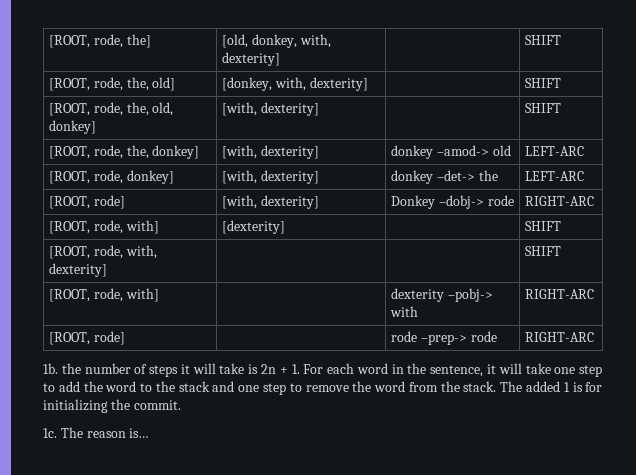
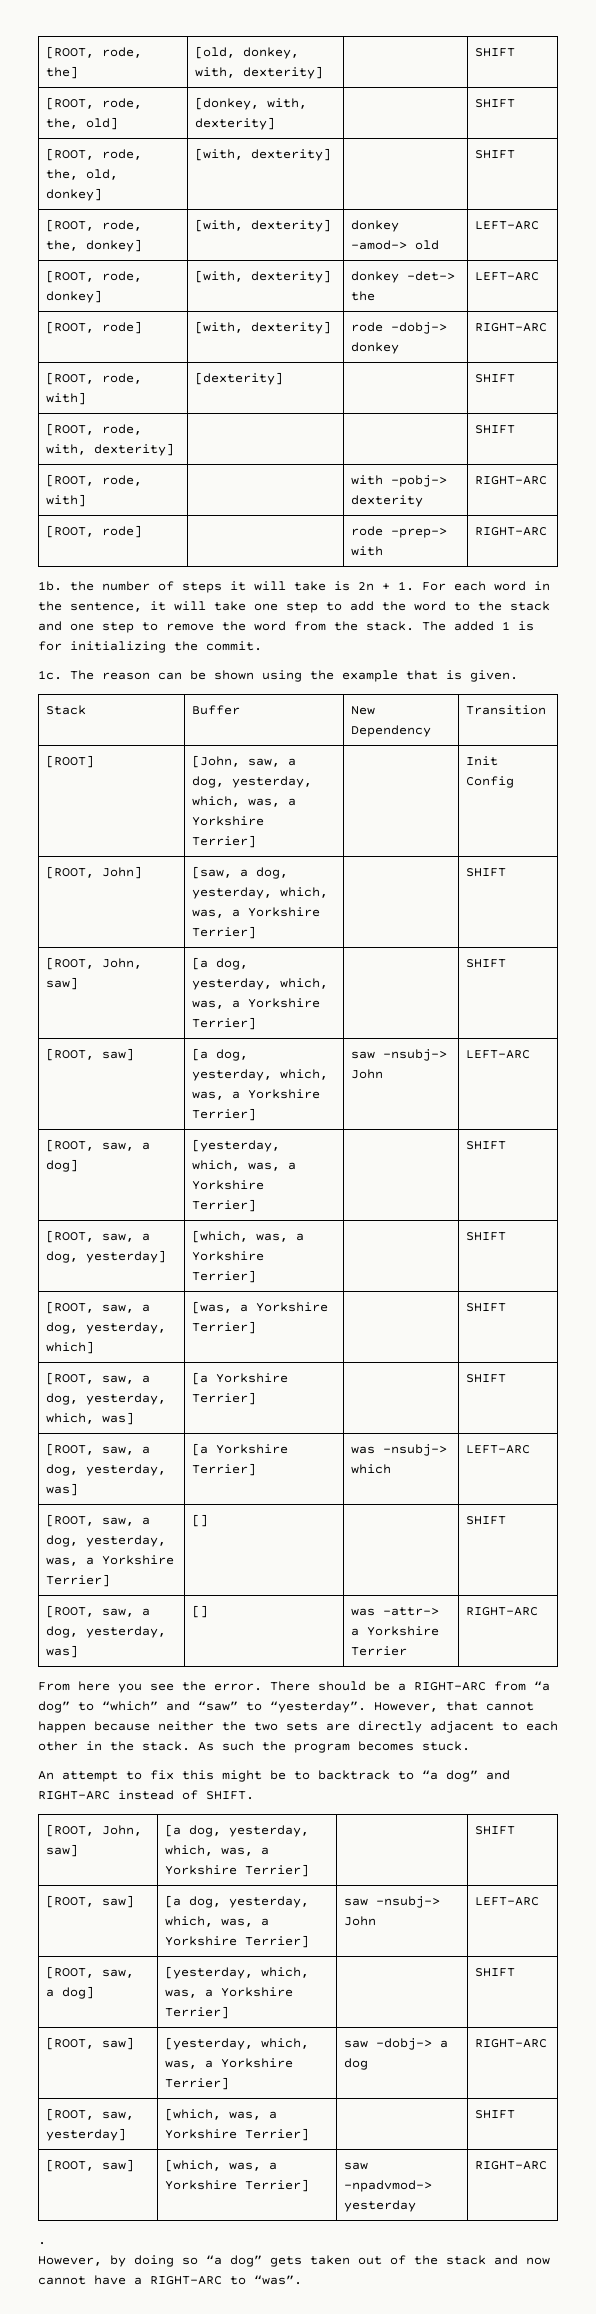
[391,195,514,209] Donkey –dobj-> rode -> [351,322,448,334] [351,342,400,354] rode –dobj-> donkey
(159, 295) none -> [351,475,448,487] with –pobj->
[447,288,493,302] [390,306,419,317] –pobj-> with -> (424, 501) none
[470,331,497,342] rode -> [351,546,384,556] with
[129,428,150,438] is… -> [158,670,518,682] [46,705,87,715] [192,705,241,715] [351,706,376,715] [351,725,432,737] [466,705,547,715] [46,755,95,768] [192,755,297,768] [192,776,313,788] [192,796,297,807] [192,816,265,826] [192,835,257,848] [466,756,499,766] [466,776,515,788] [46,866,143,879] [192,866,289,879] [192,887,329,899] [192,907,321,918] [192,926,257,939] [466,868,507,877] [46,957,143,970] [46,977,79,990] [192,957,249,970] [192,978,329,990] [192,998,321,1009] [192,1017,257,1030] [466,959,507,968] [46,1048,135,1061] [192,1048,249,1061] [192,1069,329,1081] [192,1089,321,1100] [192,1108,257,1121] [351,1049,448,1061] [351,1069,384,1079] [466,1050,531,1059] [46,1139,151,1152] [46,1159,79,1172] [192,1139,281,1152] [192,1160,297,1171] [192,1180,265,1190] [192,1199,257,1212] [466,1141,507,1150] [46,1230,151,1243] [46,1250,167,1263] [192,1230,305,1243] [192,1251,265,1261] [192,1270,257,1283] [466,1232,507,1241] [46,1301,151,1314] [46,1322,167,1334] [46,1341,95,1354] [192,1301,329,1314] [192,1321,257,1334] [466,1303,507,1312] [46,1372,151,1385] [46,1393,167,1405] [46,1412,135,1425] [192,1372,289,1385] [192,1392,257,1405] [466,1374,507,1383] [46,1443,151,1456] [46,1464,167,1476] [46,1483,79,1496] [192,1443,289,1456] [192,1463,257,1476] [351,1444,448,1456] [351,1464,392,1474] [466,1445,531,1454] [46,1514,151,1527] [46,1535,167,1547] [46,1555,175,1566] [46,1574,111,1587] [192,1514,209,1527] [466,1516,507,1525] [46,1605,151,1618] [46,1626,167,1638] [46,1645,79,1658] [192,1605,209,1618] [351,1607,440,1616] [351,1626,440,1636] [351,1646,408,1656] [466,1607,539,1616] [38,1681,550,1693] [38,1701,534,1713] [38,1721,558,1733] [38,1741,470,1753] [38,1770,510,1782] [38,1790,254,1800] [46,1824,143,1837] [46,1844,79,1857] [165,1824,310,1837] [165,1845,270,1856] [165,1864,310,1877] [475,1826,516,1835] [46,1895,135,1908] [165,1895,310,1908] [165,1916,270,1927] [165,1935,310,1948] [344,1896,441,1908] [344,1916,377,1926] [475,1897,540,1906] [46,1966,135,1979] [46,1986,95,1999] [165,1966,310,1979] [165,1987,294,1998] [165,2006,230,2019] [475,1968,516,1977] [46,2037,135,2050] [165,2037,310,2050] [165,2058,294,2069] [165,2077,230,2090] [344,2038,449,2050] [344,2058,369,2070] [475,2039,548,2048] [46,2108,135,2121] [46,2128,127,2141] [165,2108,278,2121] [165,2128,310,2141] [475,2110,516,2119] [46,2159,135,2172] [165,2159,278,2172] [165,2179,310,2192] [344,2162,369,2170] [344,2180,433,2192] [344,2200,417,2212] [475,2161,548,2170] [38,2242,46,2245] [38,2255,550,2267] [38,2275,302,2285] can be shown using the example that is given. // Stack | Buffer | New Dependency | Transition // [ROOT] | [John, saw, a dog, yesterday, which, was, a Yorkshire Terrier] | | Init Config // [ROOT, John] | [saw, a dog, yesterday, which, was, a Yorkshire Terrier] | | SHIFT // [ROOT, John, saw] | [a dog, yesterday, which, was, a Yorkshire Terrier] | | SHIFT // [ROOT, saw] | [a dog, yesterday, which, was, a Yorkshire Terrier] | saw –nsubj-> John | LEFT-ARC // [ROOT, saw, a dog] | [yesterday, which, was, a Yorkshire Terrier] | | SHIFT // [ROOT, saw, a dog, yesterday] | [which, was, a Yorkshire Terrier] | | SHIFT // [ROOT, saw, a dog, yesterday, which] | [was, a Yorkshire Terrier] | | SHIFT // [ROOT, saw, a dog, yesterday, which, was] | [a Yorkshire Terrier] | | SHIFT // [ROOT, saw, a dog, yesterday, was] | [a Yorkshire Terrier] | was –nsubj-> which | LEFT-ARC // [ROOT, saw, a dog, yesterday, was, a Yorkshire Terrier] | [] | | SHIFT // [ROOT, saw, a dog, yesterday, was] | [] | was –attr-> a Yorkshire Terrier | RIGHT-ARC // From here you see the error. There should be a RIGHT-ARC from “a dog” to “which” and “saw” to “yesterday”. However, that cannot happen because neither the two sets are directly adjacent to each other in the stack. As such the program becomes stuck. // An attempt to fix this might be to backtrack to “a dog” and RIGHT-ARC instead of SHIFT. // [ROOT, John, saw] | [a dog, yesterday, which, was, a Yorkshire Terrier] | | SHIFT // [ROOT, saw] | [a dog, yesterday, which, was, a Yorkshire Terrier] | saw –nsubj-> John | LEFT-ARC // [ROOT, saw, a dog] | [yesterday, which, was, a Yorkshire Terrier] | | SHIFT // [ROOT, saw] | [yesterday, which, was, a Yorkshire Terrier] | saw –dobj-> a dog | RIGHT-ARC // [ROOT, saw, yesterday] | [which, was, a Yorkshire Terrier] | | SHIFT // [ROOT, saw] | [which, was, a Yorkshire Terrier] | saw –npadvmod-> yesterday | RIGHT-ARC // . // However, by doing so “a dog” gets taken out of the stack and now cannot have a RIGHT-ARC to “was”.

